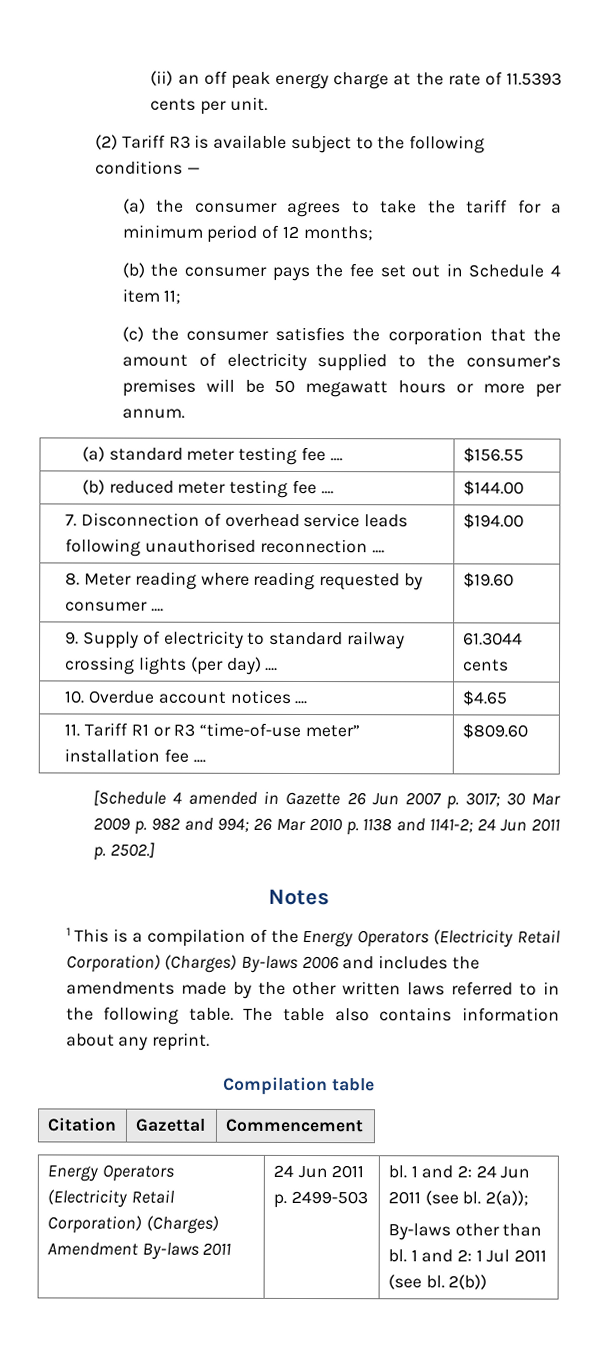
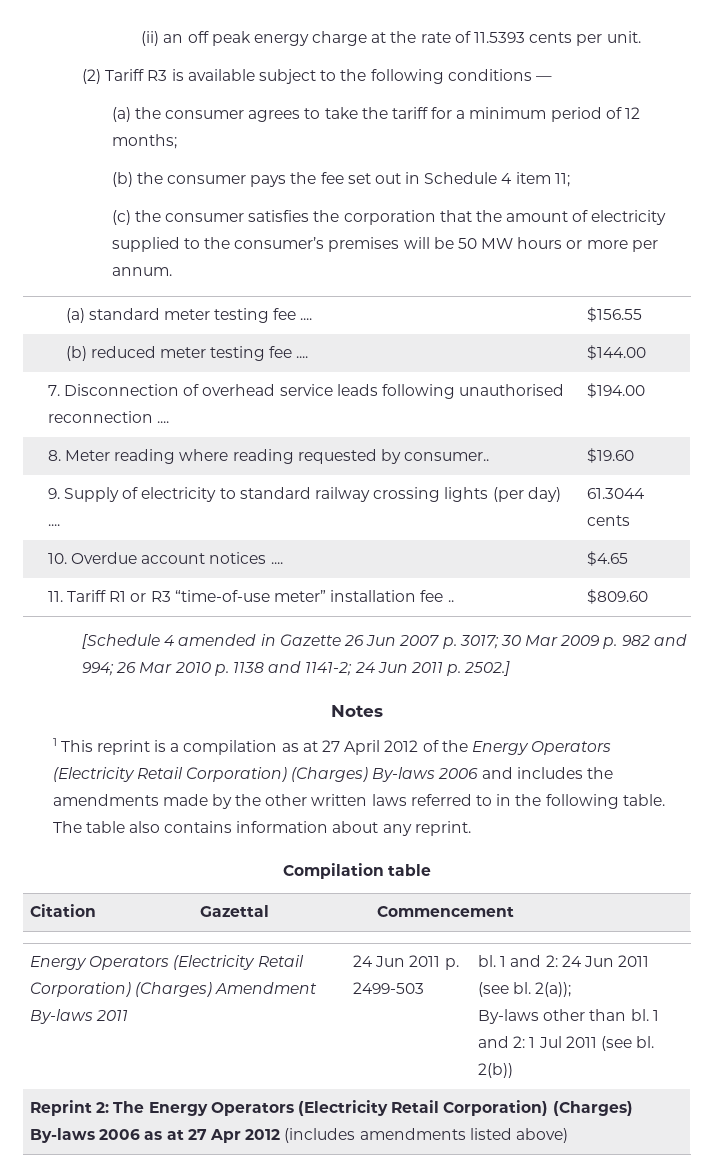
[305,381,389,398] megawatt -> [481,238,514,249] MW
[65,601,165,612] consumer .... -> [404,452,490,461] consumer..
[192,759,206,763] .... -> [447,600,454,602] ..
(110, 935) none -> [96,740,150,755] reprint
(246, 937) none -> [281,740,419,755] as at 27 April 2012
(488, 1282) none -> [30,1100,633,1116] [30,1128,568,1143] // Reprint 2: The Energy Operators (Electricity Retail Corporation) (Charges) By-laws 2006 as at 27 Apr 2012 (includes amendments listed above)

